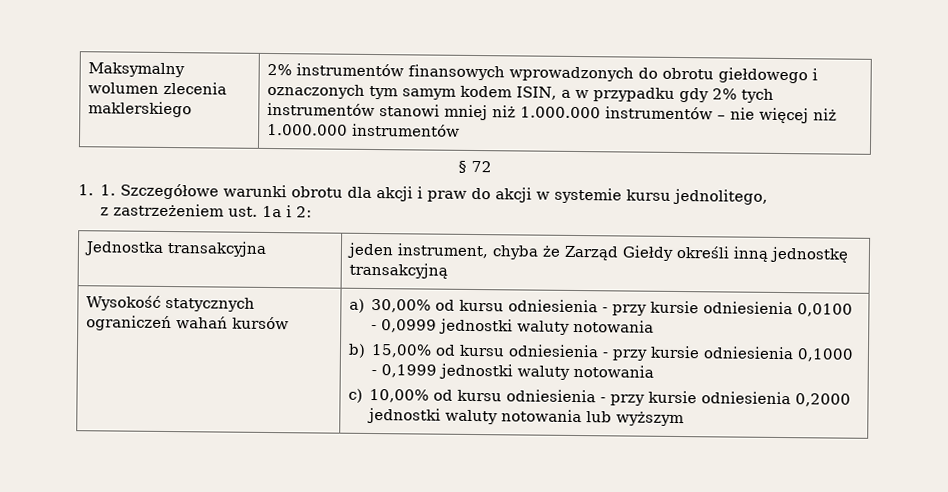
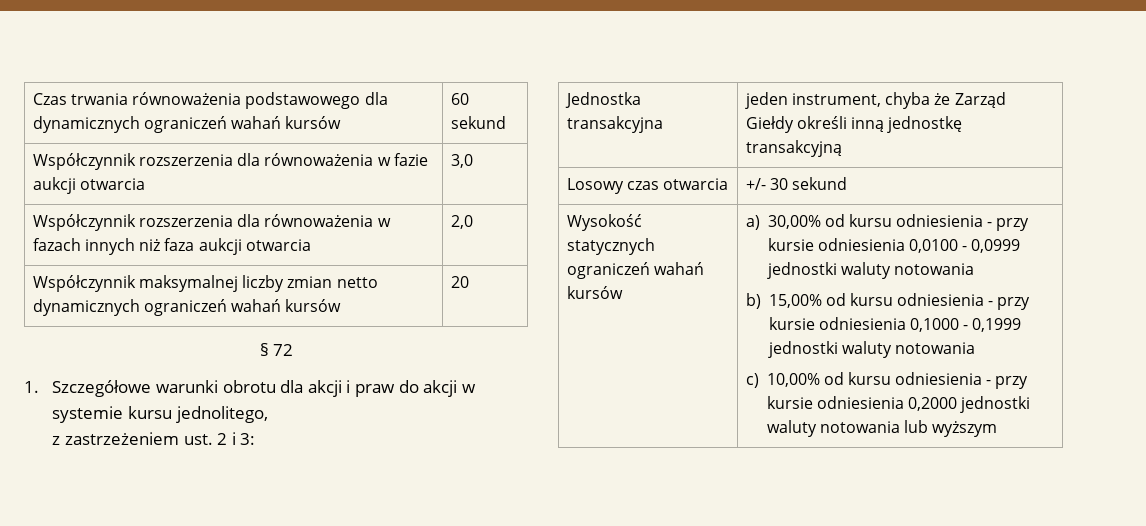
[87,62,185,78] [87,81,227,95] [87,101,192,118] [266,63,818,84] [266,83,774,103] [266,102,837,124] [266,123,460,137] Maksymalny wolumen zlecenia maklerskiego | 2% instrumentów finansowych wprowadzonych do obrotu giełdowego i oznaczonych tym samym kodem ISIN, a w przypadku gdy 2% tych instrumentów stanowi mniej niż 1.000.000 instrumentów – nie więcej niż 1.000.000 instrumentów -> [32,92,388,109] [32,116,342,133] [450,93,469,105] [450,116,506,129] [32,153,428,170] [32,177,145,194] [450,154,473,168] [32,214,391,231] [32,238,311,255] [450,215,473,229] [32,275,378,292] [32,299,342,316] [450,276,469,288] Czas trwania równoważenia podstawowego dla dynamicznych ograniczeń wahań kursów | 60 sekund // Współczynnik rozszerzenia dla równoważenia w fazie aukcji otwarcia | 3,0 // Współczynnik rozszerzenia dla równoważenia w fazach innych niż faza aukcji otwarcia | 2,0 // Współczynnik maksymalnej liczby zmian netto dynamicznych ograniczeń wahań kursów | 20
[100,184,117,196] 1. -> (39, 387) none
[261,205,312,218] 1a i 2: -> [217,432,256,445] 2 i 3:
(448, 270) none -> [566,178,729,194] [745,177,848,190] // Losowy czas otwarcia | +/- 30 sekund

